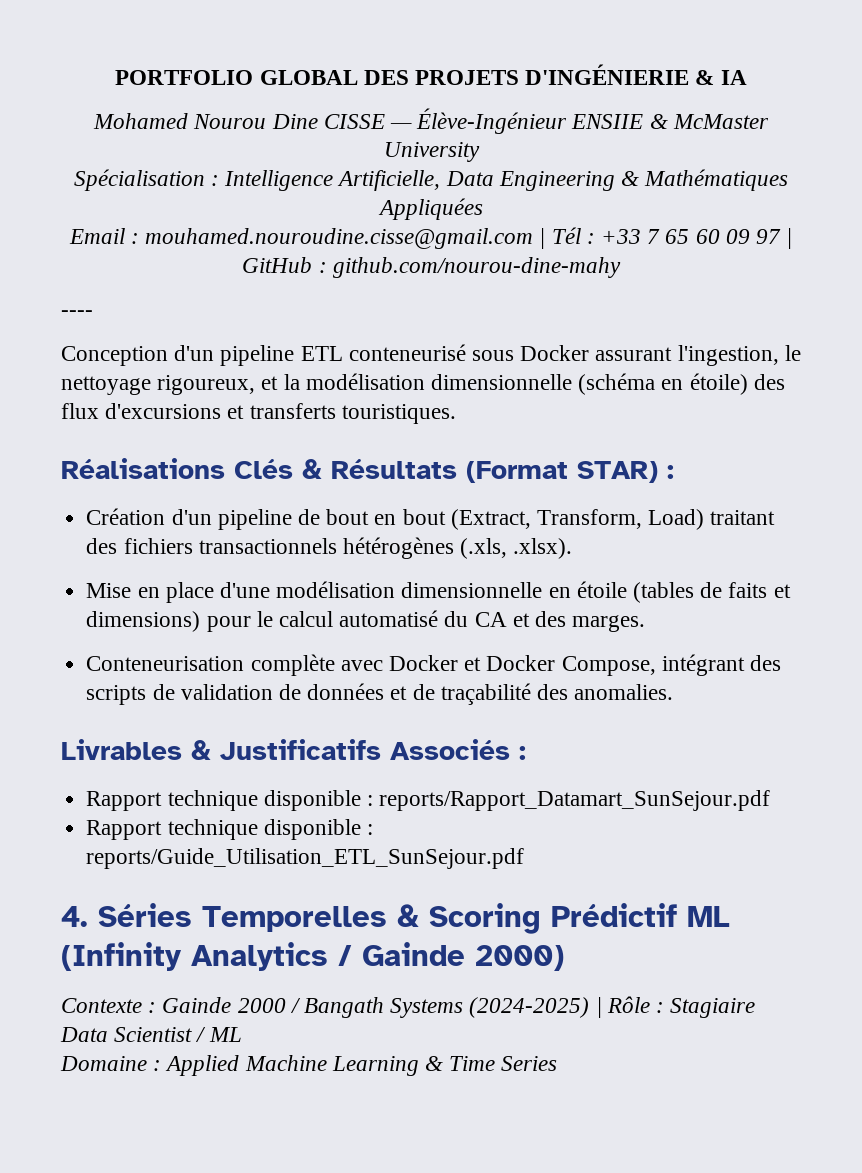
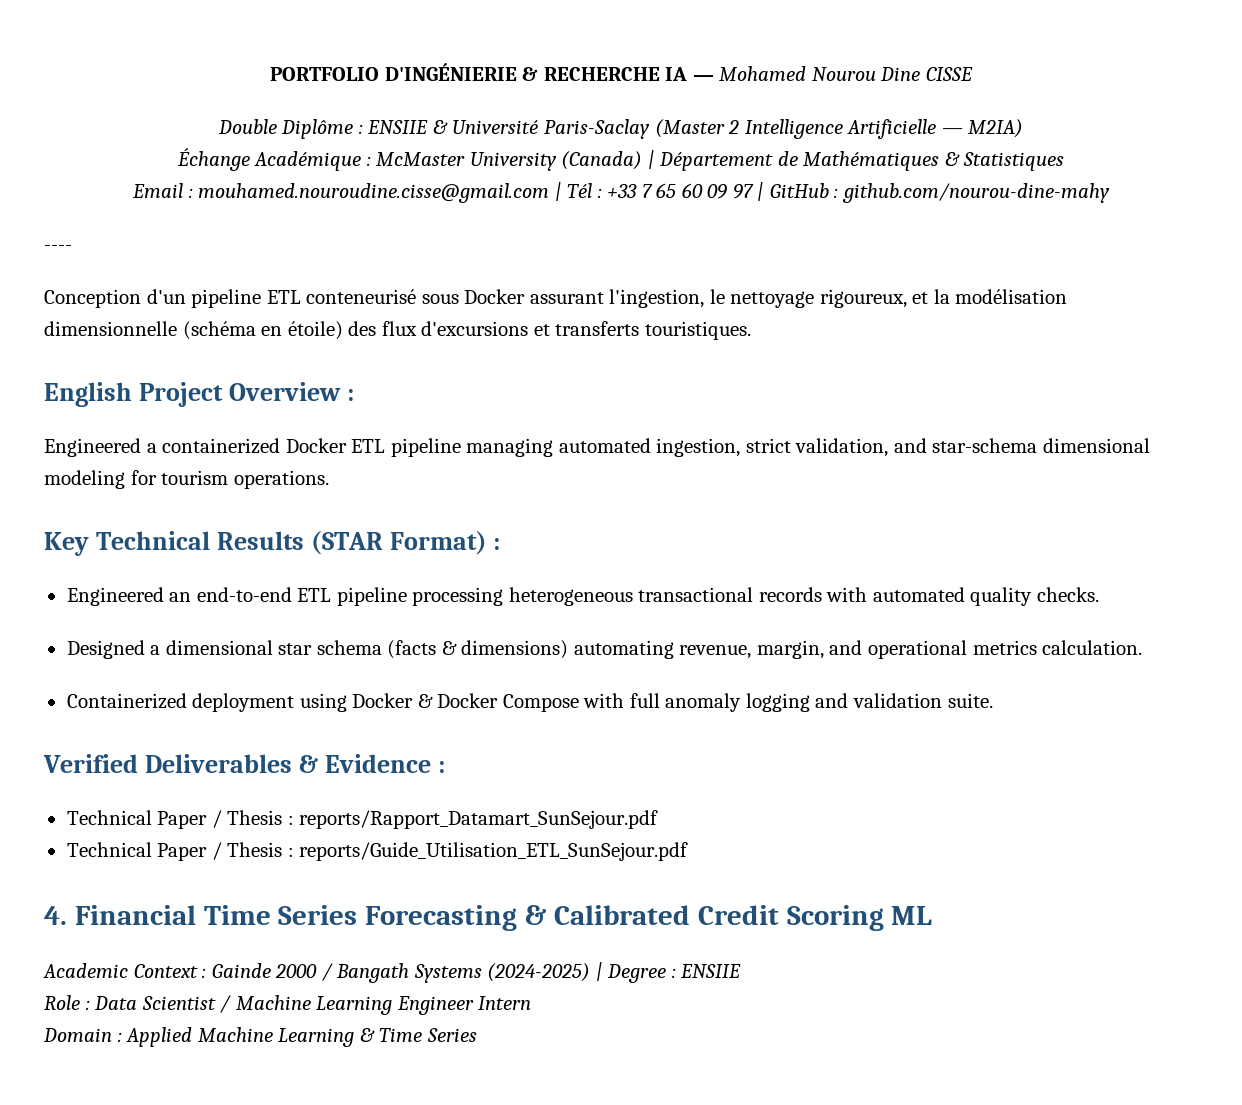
[259,70,519,85] GLOBAL DES PROJETS -> (380, 74) none
(715, 77) none -> [543,67,660,81] RECHERCHE
(747, 77) // -> [692,75,714,81] —
[389,108,769,134] [383,142,480,162] [73,169,789,191] [377,198,483,220] — Élève-Ingénieur ENSIIE & McMaster University // Spécialisation : Intelligence Artificielle, Data Engineering & Mathématiques Appliquées -> [217,119,1024,139] [176,148,1065,171] // Double Diplôme : ENSIIE & Université Paris-Saclay (Master 2 Intelligence Artificielle — M2IA) // Échange Académique : McMaster University (Canada) | Département de Mathématiques & Statistiques
[61,458,674,483] [86,508,776,530] [86,537,573,559] [86,581,791,603] [86,610,646,632] [86,654,781,676] [86,683,674,705] [61,739,526,760] [86,790,771,811] [86,819,373,840] [86,848,525,869] [61,903,730,934] [61,942,564,971] [61,998,142,1013] Réalisations Clés & Résultats (Format STAR) : // Création d'un pipeline de bout en bout (Extract, Transform, Load) traitant des fichiers transactionnels hétérogènes (.xls, .xlsx). // Mise en place d'une modélisation dimensionnelle en étoile (tables de faits et dimensions) pour le calcul automatisé du CA et des marges. // Conteneurisation complète avec Docker et Docker Compose, intégrant des scripts de validation de données et de traçabilité des anomalies. // Livrables & Justificatifs Associés : // Rapport technique disponible : reports/Rapport_Datamart_SunSejour.pdf // Rapport technique disponible : reports/Guide_Utilisation_ETL_SunSejour.pdf // 4. Séries Temporelles & Scoring Prédictif ML (Infinity Analytics / Gainde 2000) // Contexte -> [44,382,354,407] [44,438,1150,457] [44,470,329,489] [44,531,501,556] [66,587,1099,606] [66,640,1143,659] [66,693,993,712] [43,754,445,773] [66,810,659,829] [66,842,689,861] [44,905,933,931] [43,963,198,978] English Project Overview : // Engineered a containerized Docker ETL pipeline managing automated ingestion, strict validation, and star-schema dimensional modeling for tourism operations. // Key Technical Results (STAR Format) : // Engineered an end-to-end ETL pipeline processing heterogeneous transactional records with automated quality checks. // Designed a dimensional star schema (facts & dimensions) automating revenue, margin, and operational metrics calculation. // Containerized deployment using Docker & Docker Compose with full anomaly logging and validation suite. // Verified Deliverables & Evidence : // Technical Paper / Thesis : reports/Rapport_Datamart_SunSejour.pdf // Technical Paper / Thesis : reports/Guide_Utilisation_ETL_SunSejour.pdf // 4. Financial Time Series Forecasting & Calibrated Credit Scoring ML // Academic Context
[606,996,756,1018] [60,1027,242,1042] [60,1056,147,1071] Rôle : Stagiaire Data Scientist / ML // Domaine -> [607,964,742,983] [44,995,532,1015] [43,1028,112,1042] Degree : ENSIIE // Role : Data Scientist / Machine Learning Engineer Intern // Domain

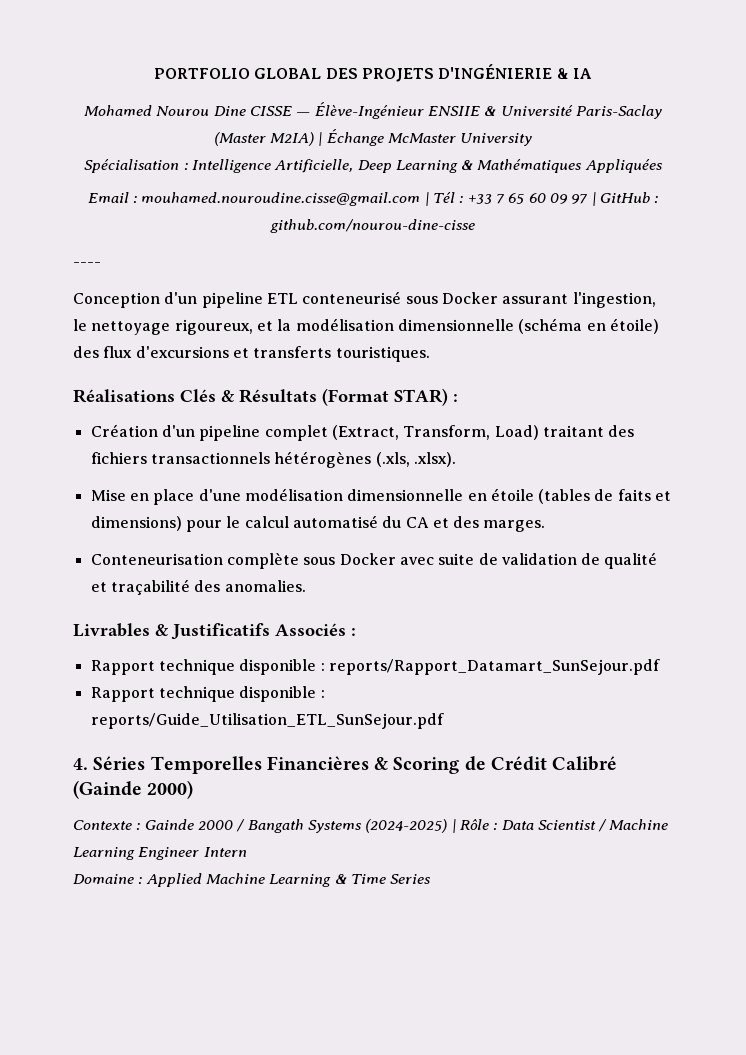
(380, 74) none -> [254,68,434,82] GLOBAL DES PROJETS
[543,67,660,81] RECHERCHE -> (569, 73) none
[692,75,714,81] — -> (592, 73) //
[217,119,363,139] // Double Diplôme : -> [296,102,424,119] — Élève-Ingénieur
[728,119,1024,139] [176,148,1065,171] 2 Intelligence Artificielle — M2IA) // Échange Académique : McMaster University (Canada) | Département de Mathématiques & Statistiques -> [270,129,533,146] [84,159,663,173] M2IA) | Échange McMaster University // Spécialisation : Intelligence Artificielle, Deep Learning & Mathématiques Appliquées
[842,183,1111,203] github.com/nourou-dine-mahy -> [270,219,475,233] github.com/nourou-dine-cisse
[44,382,354,407] [44,438,1150,457] [44,470,329,489] [44,531,501,556] [66,587,1099,606] [66,640,1143,659] [66,693,993,712] [43,754,445,773] [66,810,659,829] [66,842,689,861] [44,905,933,931] [43,963,198,978] English Project Overview : // Engineered a containerized Docker ETL pipeline managing automated ingestion, strict validation, and star-schema dimensional modeling for tourism operations. // Key Technical Results (STAR Format) : // Engineered an end-to-end ETL pipeline processing heterogeneous transactional records with automated quality checks. // Designed a dimensional star schema (facts & dimensions) automating revenue, margin, and operational metrics calculation. // Containerized deployment using Docker & Docker Compose with full anomaly logging and validation suite. // Verified Deliverables & Evidence : // Technical Paper / Thesis : reports/Rapport_Datamart_SunSejour.pdf // Technical Paper / Thesis : reports/Guide_Utilisation_ETL_SunSejour.pdf // 4. Financial Time Series Forecasting & Calibrated Credit Scoring ML // Academic Context -> [73,388,458,406] [90,424,635,441] [90,451,456,468] [90,488,672,505] [90,515,546,532] [90,552,658,569] [90,579,306,595] [73,623,356,640] [90,659,660,675] [90,686,325,702] [90,713,444,729] [73,756,618,774] [73,780,194,799] [73,820,132,830] Réalisations Clés & Résultats (Format STAR) : // Création d'un pipeline complet (Extract, Transform, Load) traitant des fichiers transactionnels hétérogènes (.xls, .xlsx). // Mise en place d'une modélisation dimensionnelle en étoile (tables de faits et dimensions) pour le calcul automatisé du CA et des marges. // Conteneurisation complète sous Docker avec suite de validation de qualité et traçabilité des anomalies. // Livrables & Justificatifs Associés : // Rapport technique disponible : reports/Rapport_Datamart_SunSejour.pdf // Rapport technique disponible : reports/Guide_Utilisation_ETL_SunSejour.pdf // 4. Séries Temporelles Financières & Scoring de Crédit Calibré (Gainde 2000) // Contexte
[607,964,742,983] [44,995,80,1010] Degree : ENSIIE // Role -> [459,819,489,830] Rôle
[43,1028,112,1042] Domain -> [73,874,134,884] Domaine

